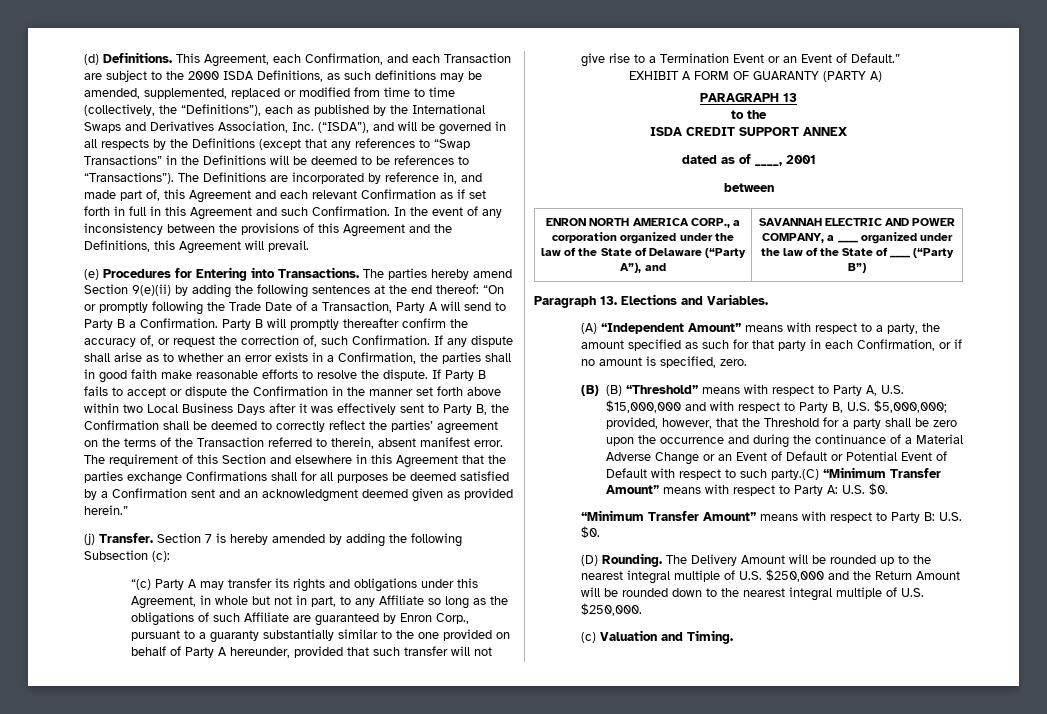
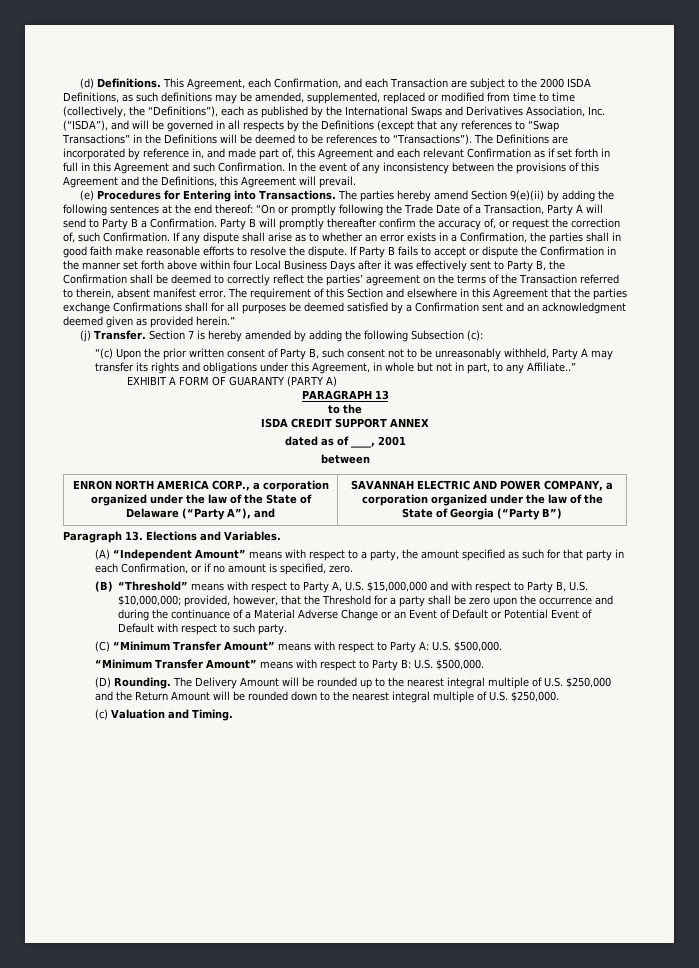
[123,404,143,413] two -> [233,260,253,270] four
(152, 584) none -> [115,348,549,360] Upon the prior written consent of Party B, such consent not to be unreasonably withheld,
[379,595,509,609] [131,612,470,626] [131,629,511,643] [131,646,493,658] [581,53,901,67] Affiliate so long as the obligations of such Affiliate are guaranteed by Enron Corp., pursuant to a guaranty substantially similar to the one provided on behalf of Party A hereunder, provided that such transfer will not give rise to a Termination Event or an Event of Default.” -> [526,362,576,372] Affiliate..”
[837,232,953,244] [760,247,912,258] ____ organized under the law of the State of ____ -> [361,494,603,506] [402,508,494,520] corporation organized under the law of the State of Georgia
[605,385,622,396] (B) -> (113, 586) none
[873,400,947,413] $5,000,000; -> [118,595,182,606] $10,000,000;
[770,469,819,480] party.(C) -> [258,624,288,635] [94,641,110,652] party. // (C)
[868,483,888,495] $0. -> [453,641,502,652] $500,000.
[581,526,601,538] $0. -> [435,659,484,670] $500,000.

